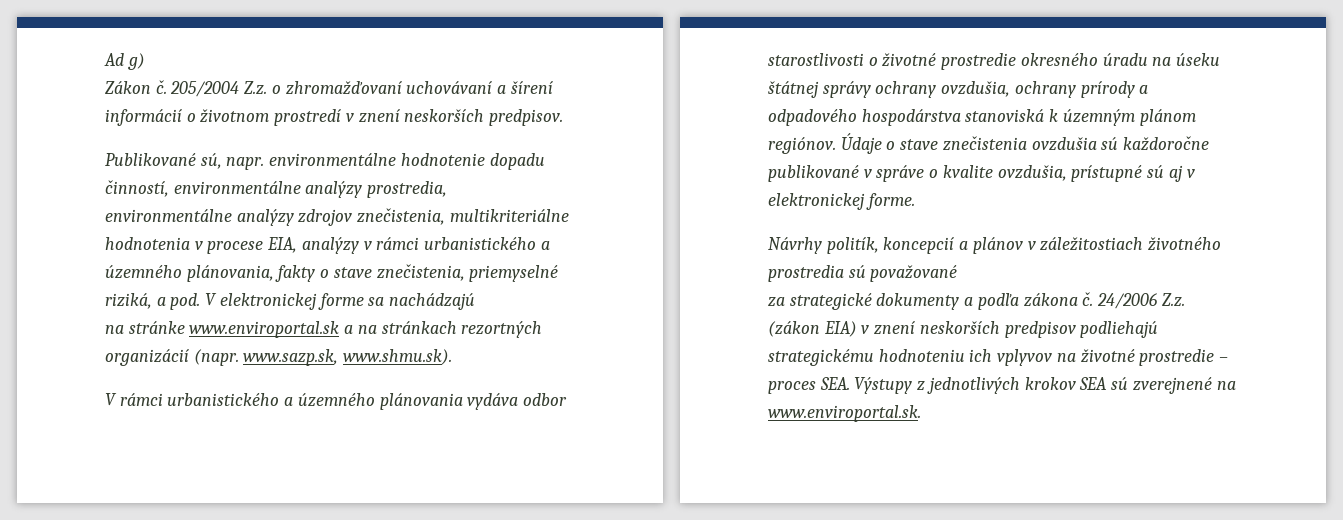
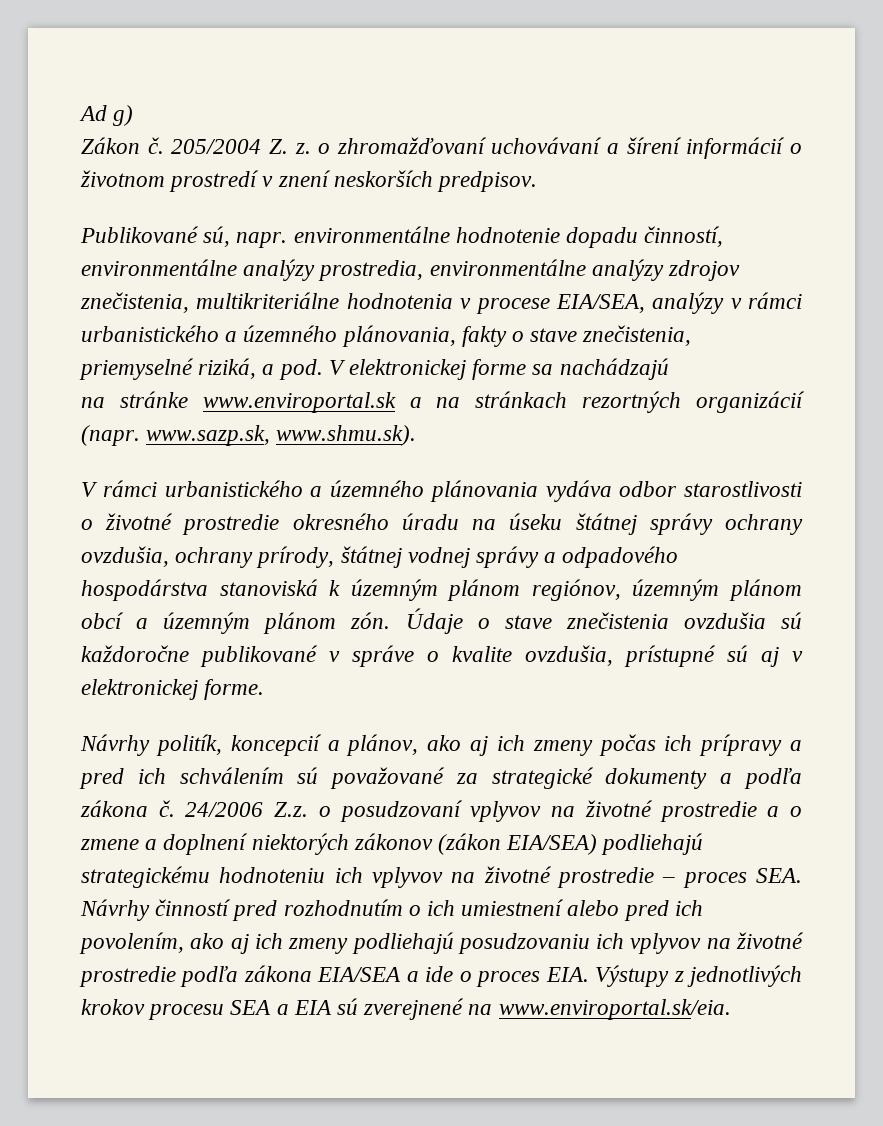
[244,81,268,95] Z.z. -> [268,139,311,154] Z. z.
[267,237,298,253] EIA, -> [555,294,645,313] EIA/SEA,
[1080,81,1135,98] prírody -> [256,546,540,568] prírody, štátnej vodnej správy
[768,137,836,154] regiónov. -> [531,579,802,601] [81,612,391,634] regiónov, územným plánom obcí a územným plánom zón.
[972,237,1222,254] [768,265,844,282] plánov v záležitostiach životného prostredia -> [346,734,802,756] [79,767,284,789] plánov, ako aj ich zmeny počas ich prípravy a pred ich schválením
(958, 273) // -> (446, 778) none
[768,321,1076,338] (zákon EIA) v znení neskorších predpisov -> [318,800,803,822] [80,833,598,855] o posudzovaní vplyvov na životné prostredie a o zmene a doplnení niektorých zákonov (zákon EIA/SEA)
[854,377,1108,394] Výstupy z jednotlivých krokov SEA -> [80,899,703,921] [79,932,804,954] [79,965,802,987] [81,999,332,1020] Návrhy činností pred rozhodnutím o ich umiestnení alebo pred ich povolením, ako aj ich zmeny podliehajú posudzovaniu ich vplyvov na životné prostredie podľa zákona EIA/SEA a ide o proces EIA. Výstupy z jednotlivých krokov procesu SEA a EIA
[768,405,921,422] www.enviroportal.sk. -> [498,999,731,1020] www.enviroportal.sk/eia.

